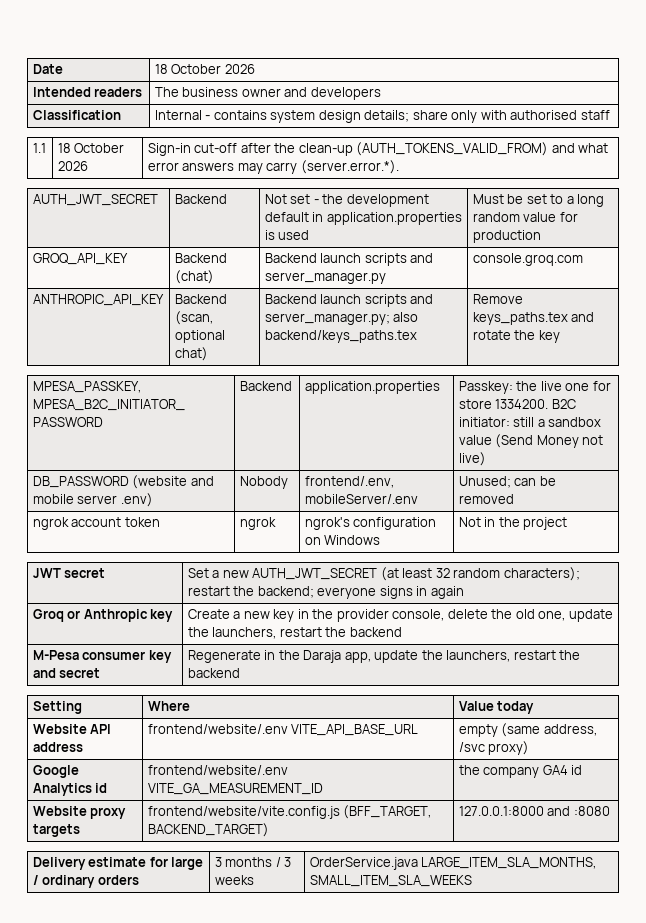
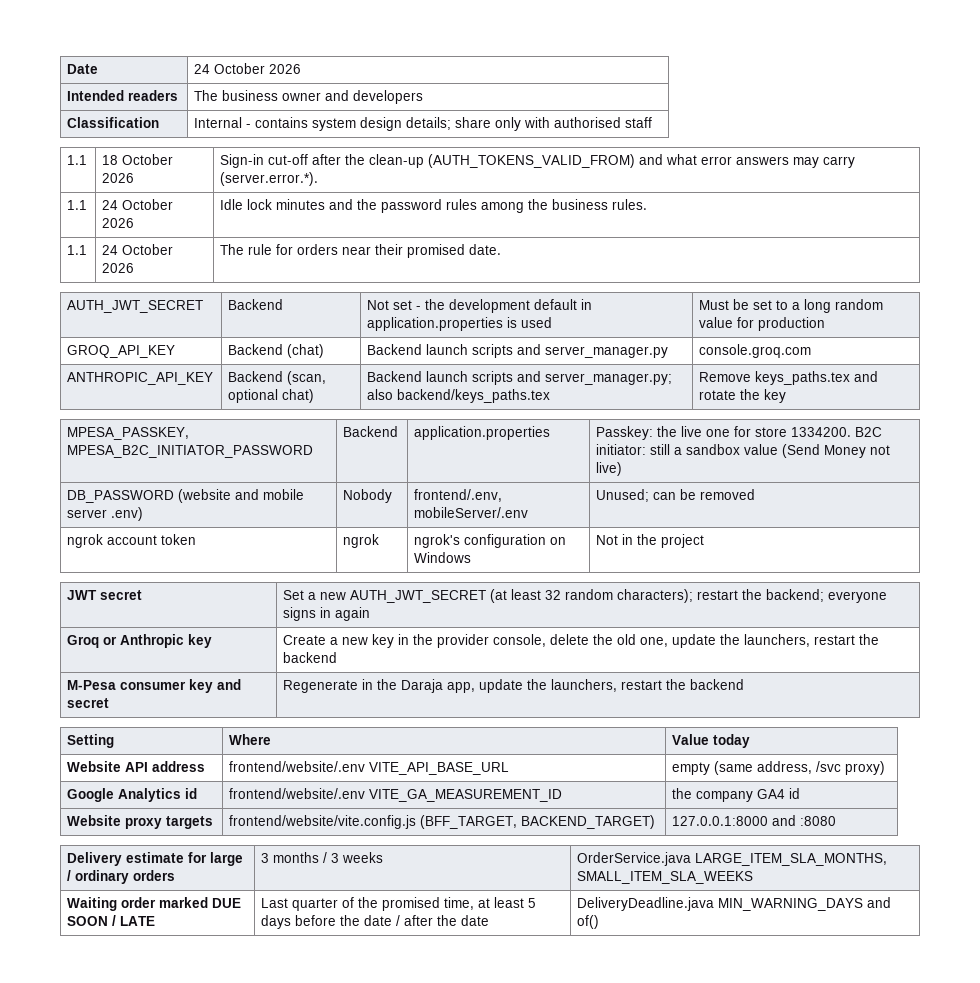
[154,64,168,74] 18 -> [194,64,211,74] 24
(399, 167) none -> [67,200,88,210] [102,199,174,210] [102,218,135,228] [220,199,648,213] [67,245,88,255] [102,244,174,255] [102,263,135,273] [220,244,502,258] // 1.1 | 24 October 2026 | Idle lock minutes and the password rules among the business rules. // 1.1 | 24 October 2026 | The rule for orders near their promised date.
(472, 881) none -> [67,897,242,911] [67,915,156,926] [261,897,537,911] [261,915,490,929] [577,897,892,911] [577,915,600,929] // Waiting order marked DUE SOON / LATE | Last quarter of the promised time, at least 5 days before the date / after the date | DeliveryDeadline.java MIN_WARNING_DAYS and of()

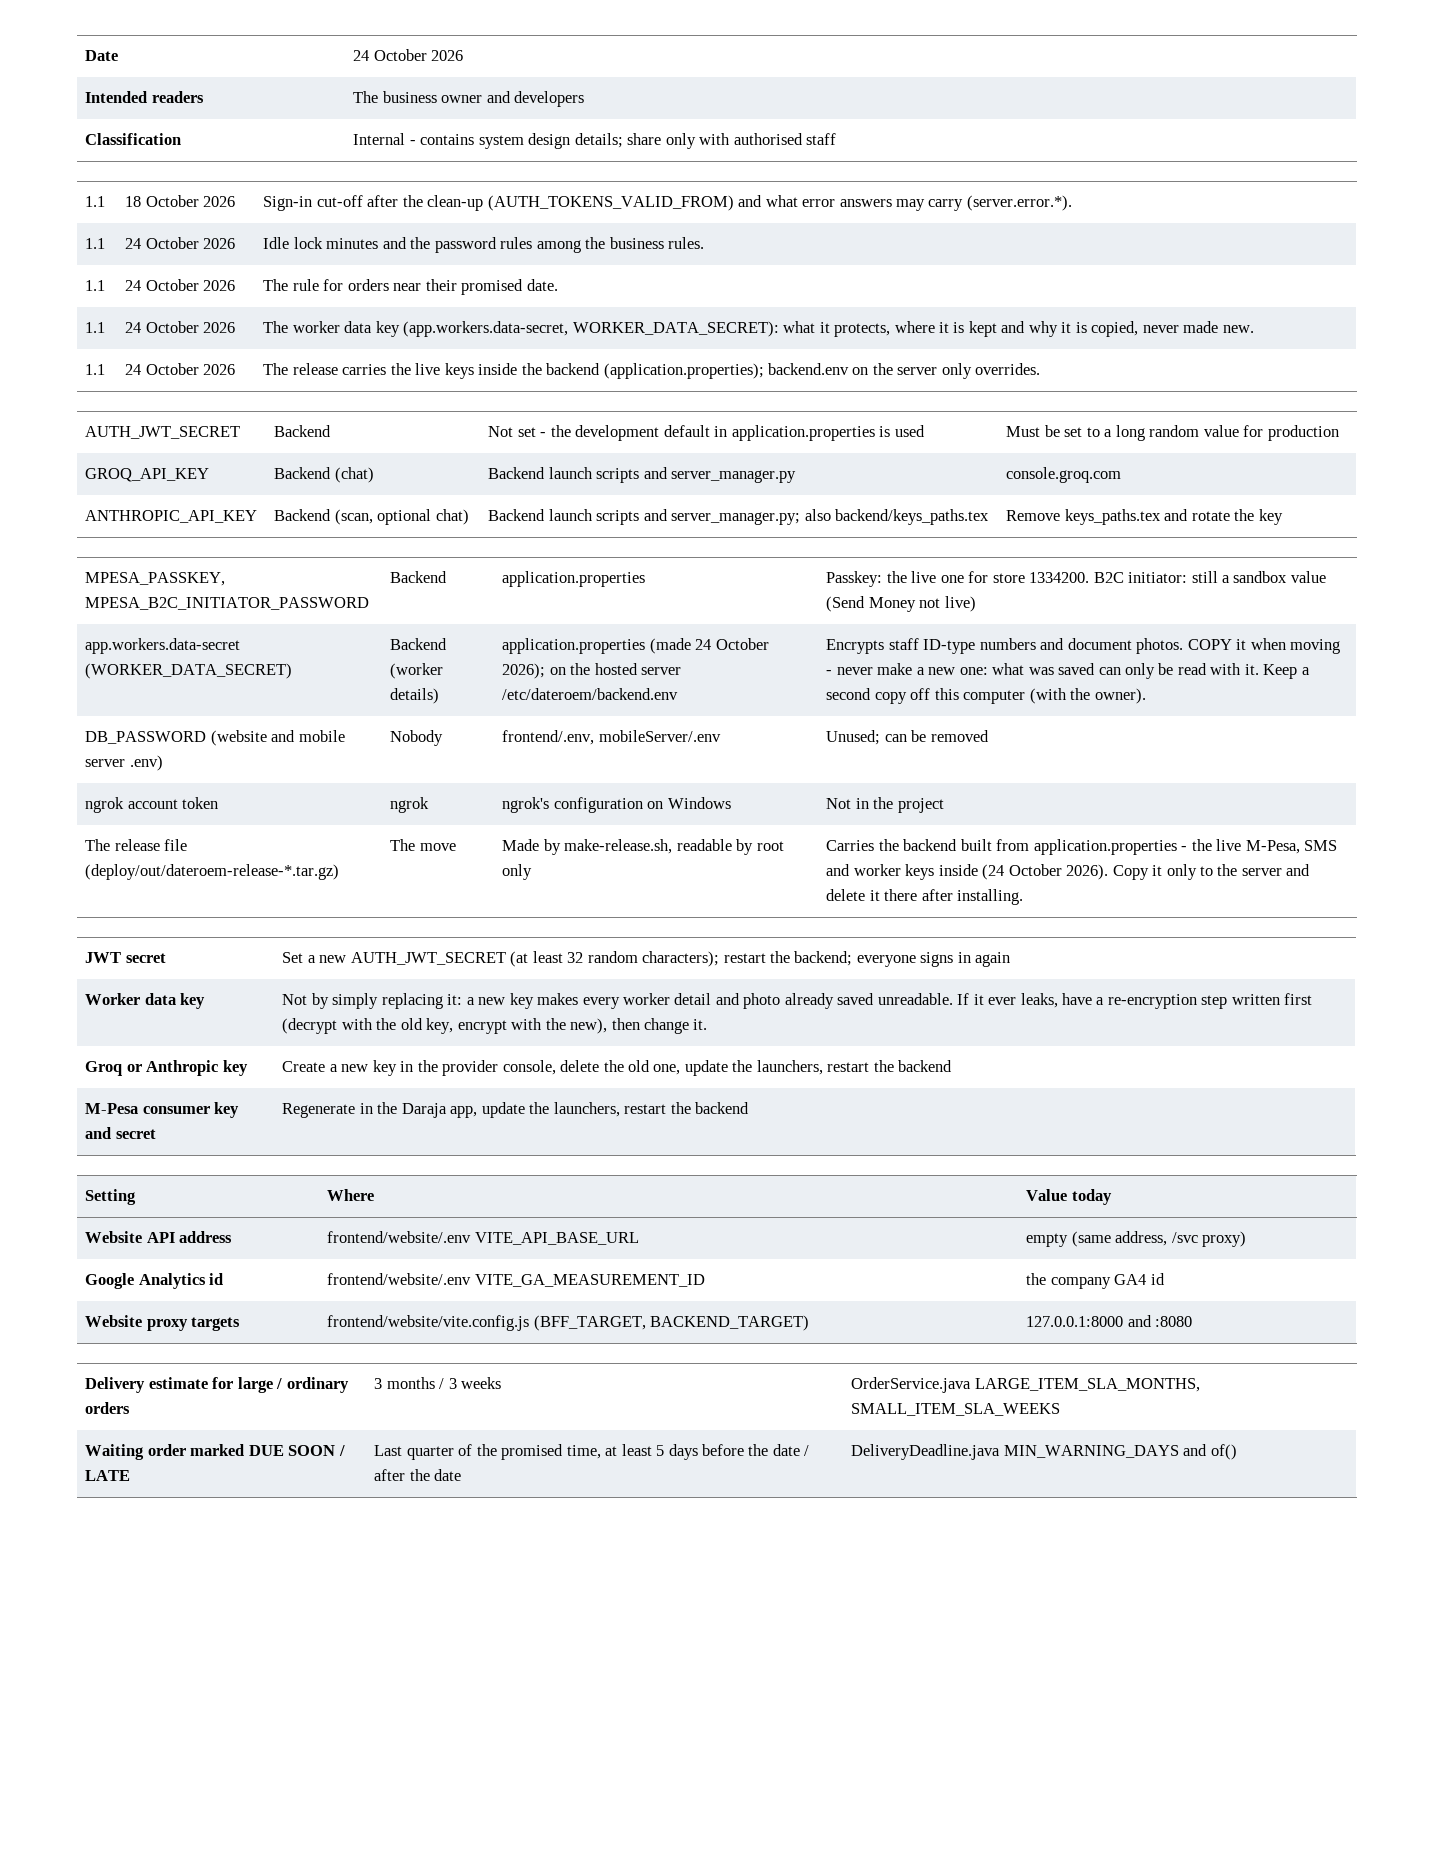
(502, 249) none -> [85,322,106,333] [125,321,236,333] [263,321,1254,337] [85,364,106,375] [125,363,236,375] [263,363,1041,379] // 1.1 | 24 October 2026 | The worker data key (app.workers.data-secret, WORKER_DATA_SECRET): what it protects, where it is kept and why it is copied, never made new. // 1.1 | 24 October 2026 | The release carries the live keys inside the backend (application.properties); backend.env on the server only overrides.
(623, 469) none -> [85,638,241,654] [85,663,293,679] [390,638,448,650] [390,663,444,679] [390,688,440,704] [502,638,769,654] [502,663,682,679] [502,688,679,700] [826,638,1340,654] [826,663,1310,679] [826,688,1146,704] // app.workers.data-secret (WORKER_DATA_SECRET) | Backend (worker details) | application.properties (made 24 October 2026); on the hosted server /etc/dateroem/backend.env | Encrypts staff ID-type numbers and document photos. COPY it when moving - never make a new one: what was saved can only be read with it. Keep a second copy off this computer (with the owner).
(705, 541) none -> [85,839,188,851] [85,864,340,880] [390,839,456,851] [502,839,784,855] [502,864,533,880] [826,839,1337,855] [826,864,1311,880] [826,889,1024,905] // The release file (deploy/out/dateroem-release-*.tar.gz) | The move | Made by make-release.sh, readable by root only | Carries the backend built from application.properties - the live M-Pesa, SMS and worker keys inside (24 October 2026). Copy it only to the server and delete it there after installing.
(371, 614) none -> [85,993,206,1009] [282,993,1313,1009] [282,1018,708,1034] // Worker data key | Not by simply replacing it: a new key makes every worker detail and photo already saved unreadable. If it ever leaks, have a re-encryption step written first (decrypt with the old key, encrypt with the new), then change it.

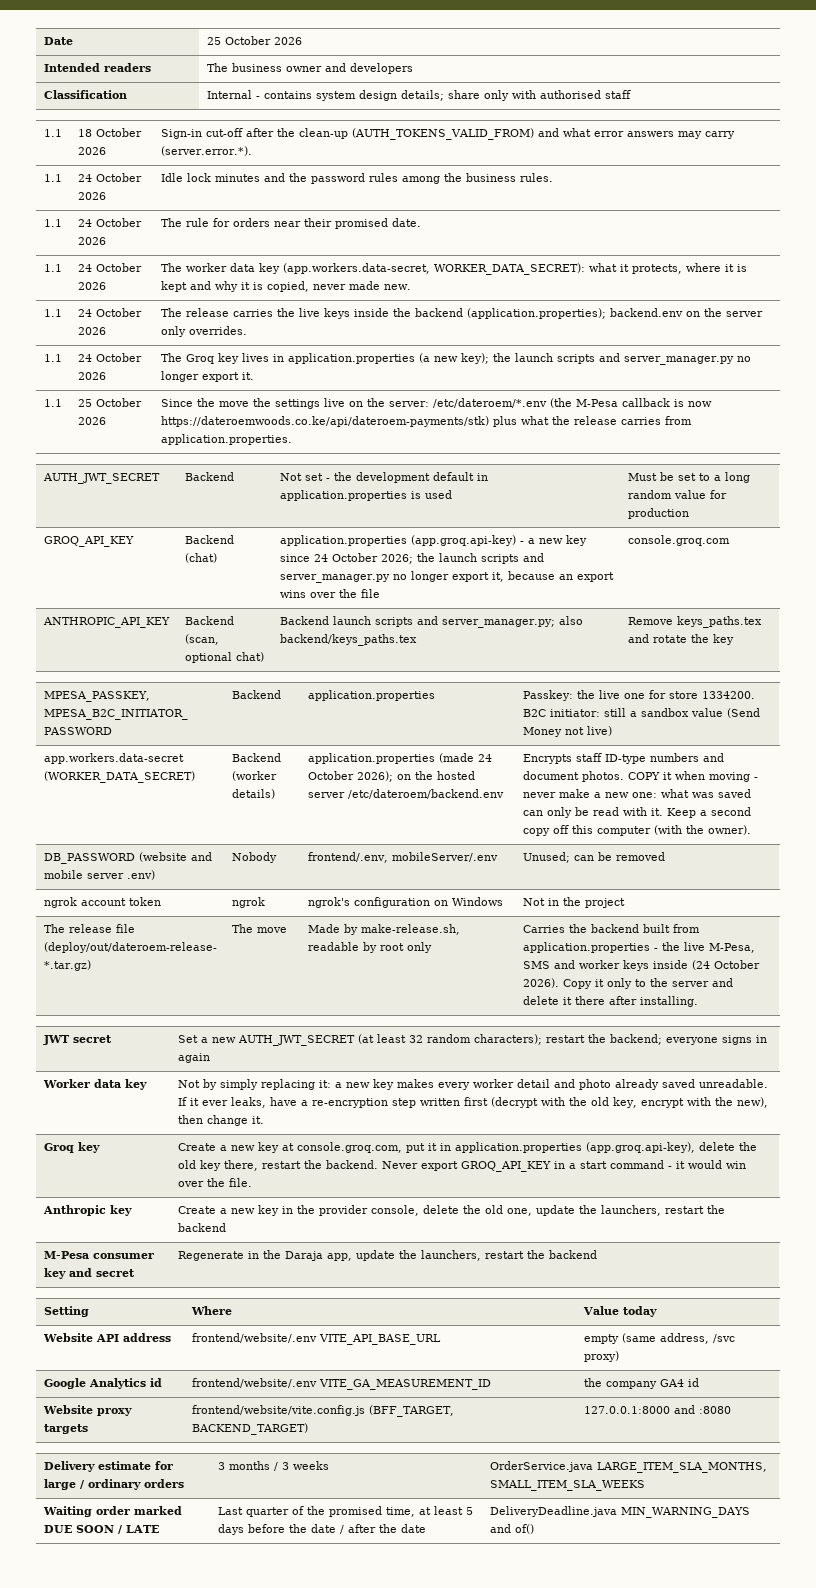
[353,50,370,61] 24 -> [206,37,221,45] 25
(1041, 369) none -> [43,354,62,362] [77,353,142,362] [77,372,106,380] [160,353,751,365] [160,371,254,382] [43,399,62,407] [77,398,142,407] [77,417,106,425] [160,398,712,409] [160,416,692,427] [160,434,292,445] // 1.1 | 24 October 2026 | The Groq key lives in application.properties (a new key); the launch scripts and server_manager.py no longer export it. // 1.1 | 25 October 2026 | Since the move the settings live on the server: /etc/dateroem/*.env (the M-Pesa callback is now https://dateroemwoods.co.ke/api/dateroem-payments/stk) plus what the release carries from application.properties.
[488,467,797,483] Backend launch scripts and server_manager.py -> [279,535,587,546] [279,553,544,564] [279,571,614,583] [279,589,380,598] application.properties (app.groq.api-key) - a new key since 24 October 2026; the launch scripts and server_manager.py no longer export it, because an export wins over the file
[126,1064,142,1072] or -> [77,1142,100,1153] [177,1142,757,1153] [177,1160,746,1172] [177,1178,252,1187] key | Create a new key at console.groq.com, put it in application.properties (app.groq.api-key), delete the old key there, restart the backend. Never export GROQ_API_KEY in a start command - it would win over the file. //

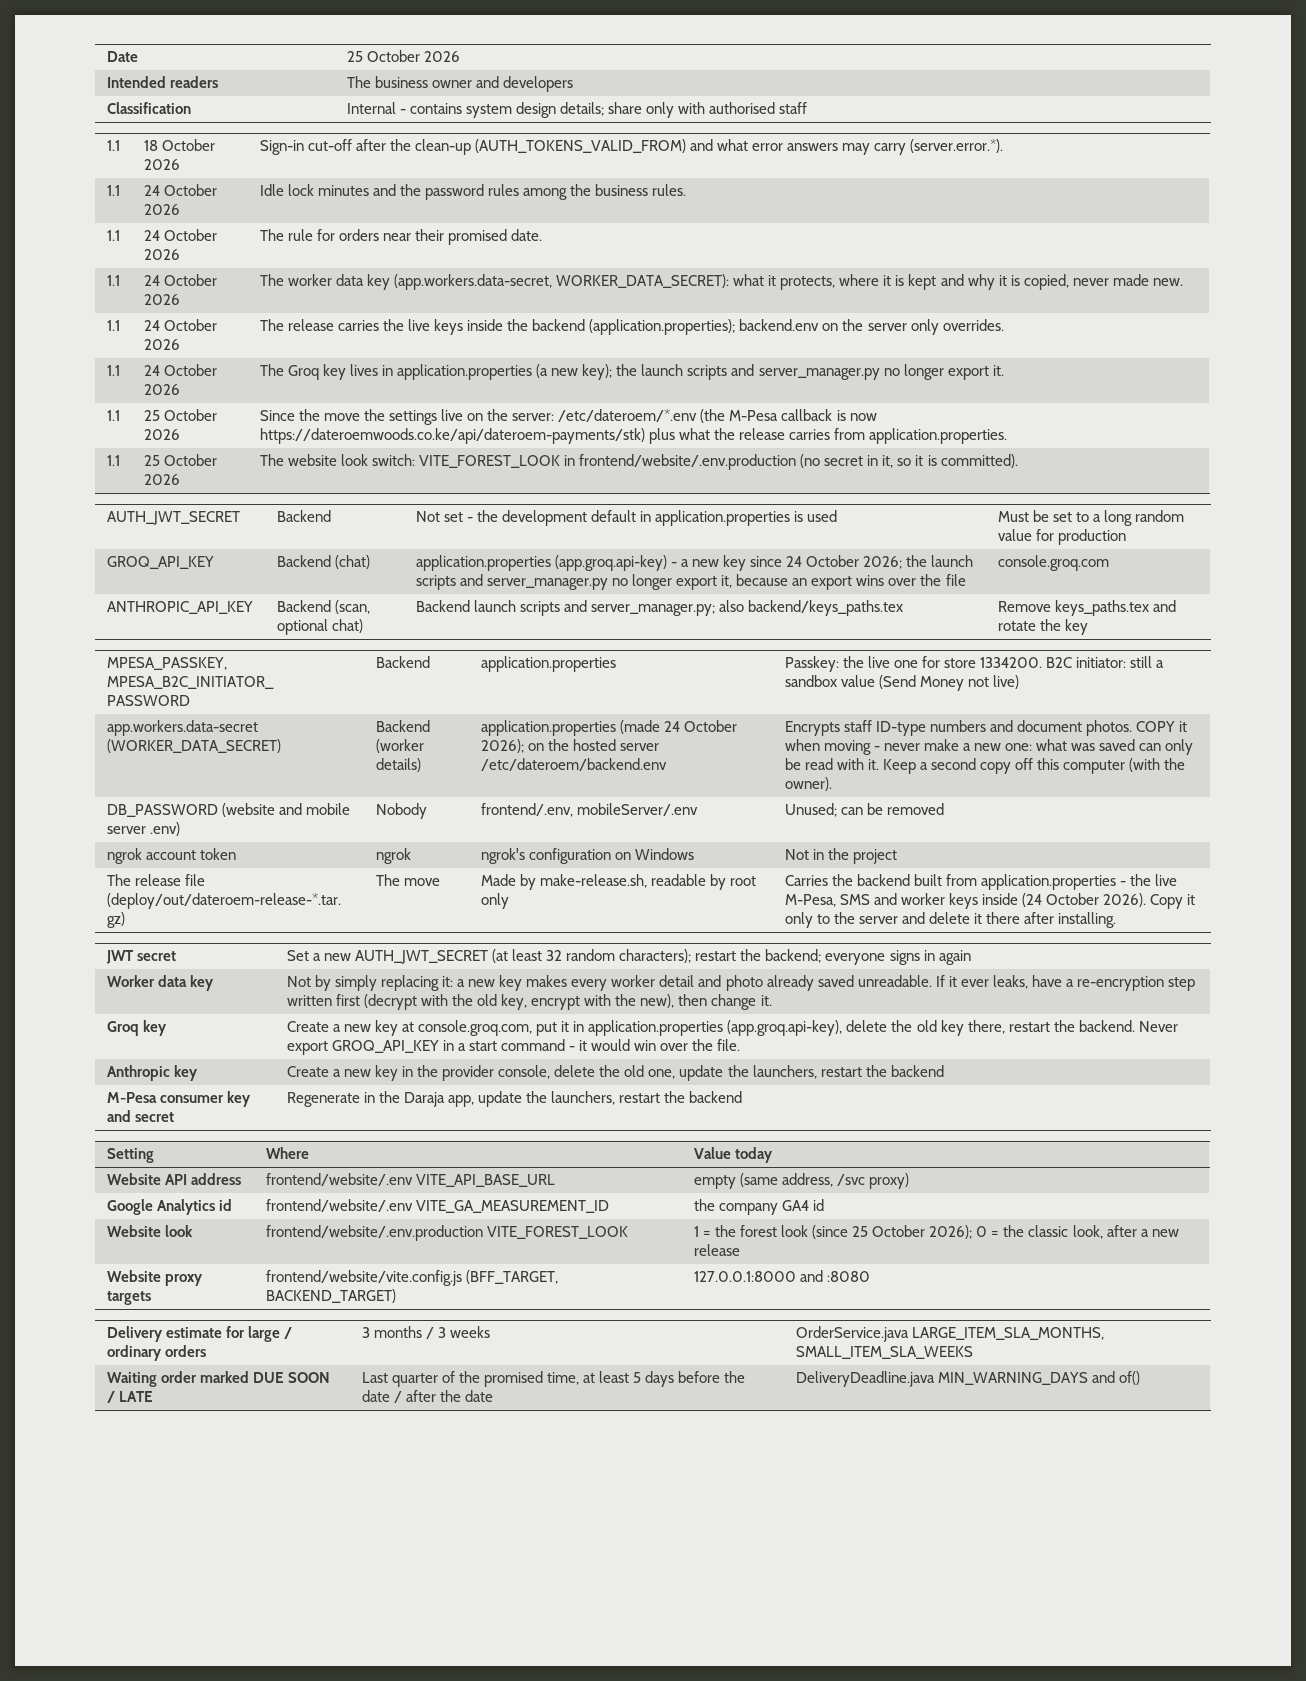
(292, 439) none -> [106,455,120,466] [143,454,217,466] [143,474,180,485] [259,454,1018,470] // 1.1 | 25 October 2026 | The website look switch: VITE_FOREST_LOOK in frontend/website/.env.production (no secret in it, so it is committed).
(699, 1382) none -> [106,1225,193,1237] [265,1225,628,1241] [693,1225,1179,1239] [693,1244,740,1256] // Website look | frontend/website/.env.production VITE_FOREST_LOOK | 1 = the forest look (since 25 October 2026); 0 = the classic look, after a new release

